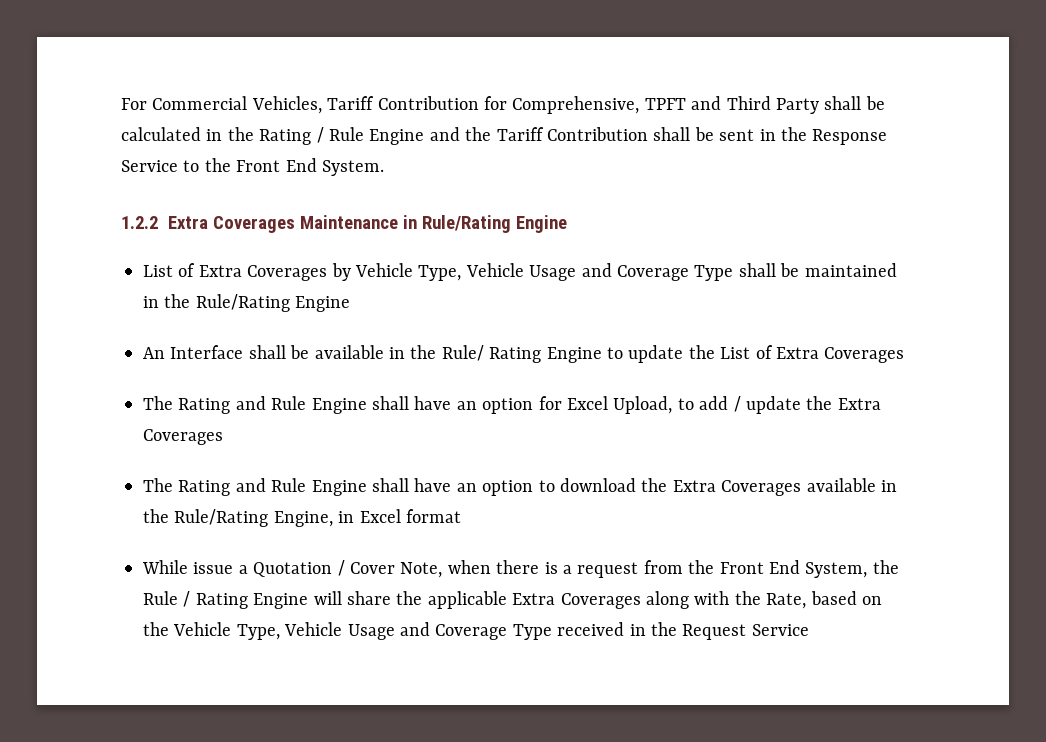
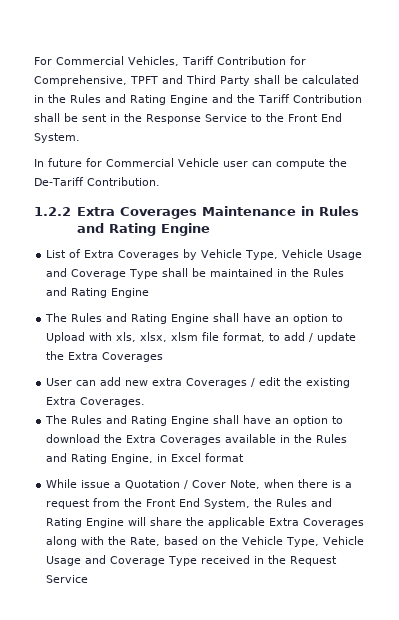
[259,127,364,145] Rating / Rule -> [70,94,166,105] Rules and Rating
(384, 168) none -> [34,158,347,169] [34,177,160,186] // In future for Commercial Vehicle user can compute the De-Tariff Contribution.
[421,215,511,233] Rule/Rating -> [318,206,359,216] [76,223,156,236] Rules and Rating
[195,294,351,312] [143,345,905,363] [143,396,673,414] Rule/Rating Engine // An Interface shall be available in the Rule/ Rating Engine to update the List of Extra Coverages // The Rating and Rule Engine shall have an option for Excel Upload, -> [313,268,345,277] [46,287,150,298] [45,313,344,324] [46,332,266,343] Rules and Rating Engine // The Rules and Rating Engine shall have an option to Upload with xls, xlsx, xlsm file format,
[143,478,307,496] The Rating and Rule -> [46,377,351,388] [46,397,146,407] [45,415,168,426] User can add new extra Coverages / edit the existing Extra Coverages. // The Rules and Rating
[174,509,269,527] Rule/Rating -> [316,434,348,443] [46,453,108,464] Rules and Rating
[143,591,191,607] Rule / -> [276,498,333,507] Rules and

